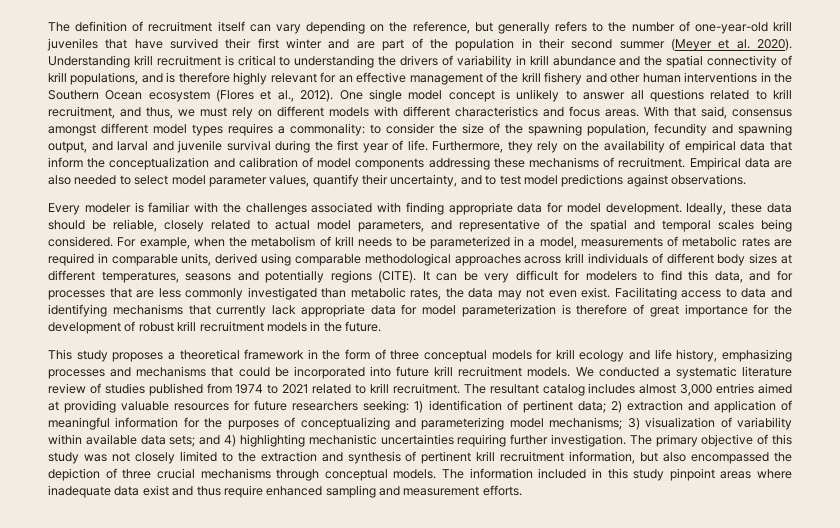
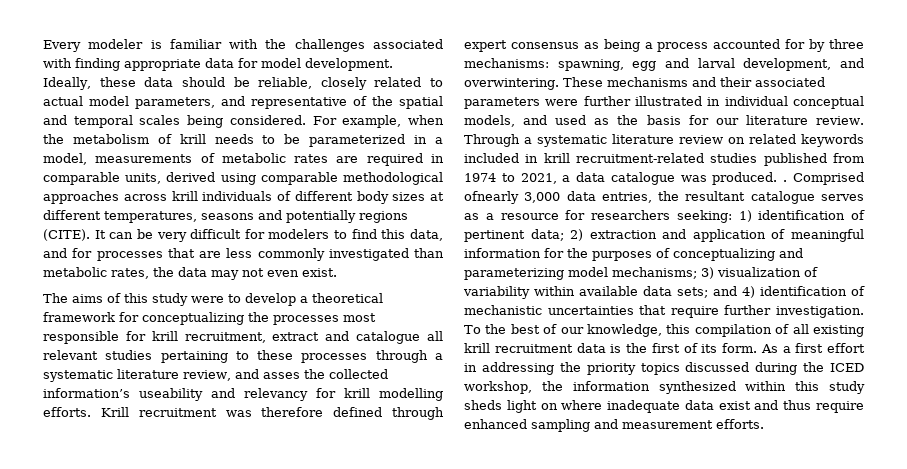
[48,21,792,34] [47,38,793,51] [48,55,793,68] [48,72,793,85] [48,89,792,102] [48,106,792,119] [48,123,792,136] [48,140,792,153] [48,157,793,170] [48,174,746,187] The definition of recruitment itself can vary depending on the reference, but generally refers to the number of one-year-old krill juveniles that have survived their first winter and are part of the population in their second summer (Meyer et al. 2020). Understanding krill recruitment is critical to understanding the drivers of variability in krill abundance and the spatial connectivity of krill populations, and is therefore highly relevant for an effective management of the krill fishery and other human interventions in the Southern Ocean ecosystem (Flores et al., 2012). One single model concept is unlikely to answer all questions related to krill recruitment, and thus, we must rely on different models with different characteristics and focus areas. With that said, consensus amongst different model types requires a commonality: to consider the size of the spawning population, fecundity and spawning output, and larval and juvenile survival during the first year of life. Furthermore, they rely on the availability of empirical data that inform the conceptualization and calibration of model components addressing these mechanisms of recruitment. Empirical data are also needed to select model parameter values, quantify their uncertainty, and to test model predictions against observations. // -> (43, 46) none
[614,287,792,300] [48,304,792,317] [48,321,381,334] [48,349,793,362] [48,366,792,379] [48,383,101,394] Facilitating access to data and identifying mechanisms that currently lack appropriate data for model parameterization is therefore of great importance for the development of robust krill recruitment models in the future. // This study proposes a theoretical framework in the form of three conceptual models for krill ecology and life history, emphasizing processes and mechanisms that could be incorporated into future krill recruitment models. We conducted a systematic literature review of -> [43,293,383,306] [43,312,376,325] [43,331,443,344] [43,350,443,363] [43,369,388,382] [43,388,443,401] [43,407,444,420] [464,39,864,52] [464,58,864,71] [464,77,825,90] [464,96,864,109] [464,115,865,127] [464,134,864,147] [464,153,704,163] // The aims of this study were to develop a theoretical framework for conceptualizing the processes most responsible for krill recruitment, extract and catalogue all relevant studies pertaining to these processes through a systematic literature review, and asses the collected information’s useability and relevancy for krill modelling efforts. Krill recruitment was therefore defined through expert consensus as being a process accounted for by three mechanisms: spawning, egg and larval development, and overwintering. These mechanisms and their associated parameters were further illustrated in individual conceptual models, and used as the basis for our literature review. Through a systematic literature review on related keywords included in krill recruitment-related
[282,383,793,396] [48,400,288,413] 2021 related to krill recruitment. The resultant catalog includes almost 3,000 entries aimed at providing valuable resources for future -> [520,172,864,185] [464,191,864,204] [464,210,586,220] 2021, a data catalogue was produced. . Comprised ofnearly 3,000 data entries, the resultant catalogue serves as a resource for
[239,434,792,447] [48,451,793,464] [48,468,752,481] highlighting mechanistic uncertainties requiring further investigation. The primary objective of this study was not closely limited to the extraction and synthesis of pertinent krill recruitment information, but also encompassed the depiction of three crucial mechanisms through conceptual models. The information included in this study pinpoint areas -> [760,286,865,296] [464,305,864,318] [464,324,864,337] [464,343,865,353] [464,362,864,375] [464,381,865,394] [464,400,558,413] identification of mechanistic uncertainties that require further investigation. To the best of our knowledge, this compilation of all existing krill recruitment data is the first of its form. As a first effort in addressing the priority topics discussed during the ICED workshop, the information synthesized within this study sheds light on

